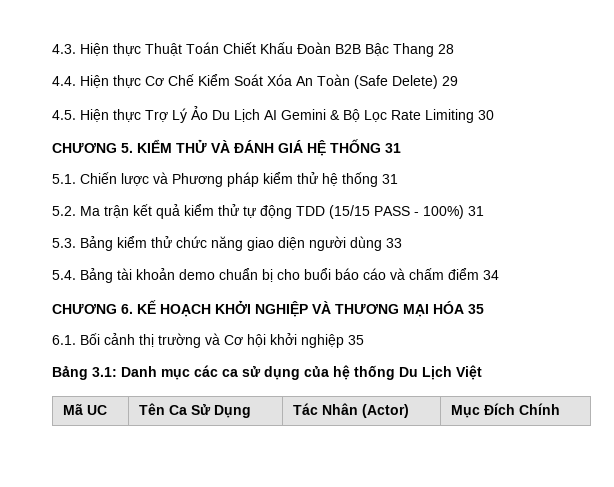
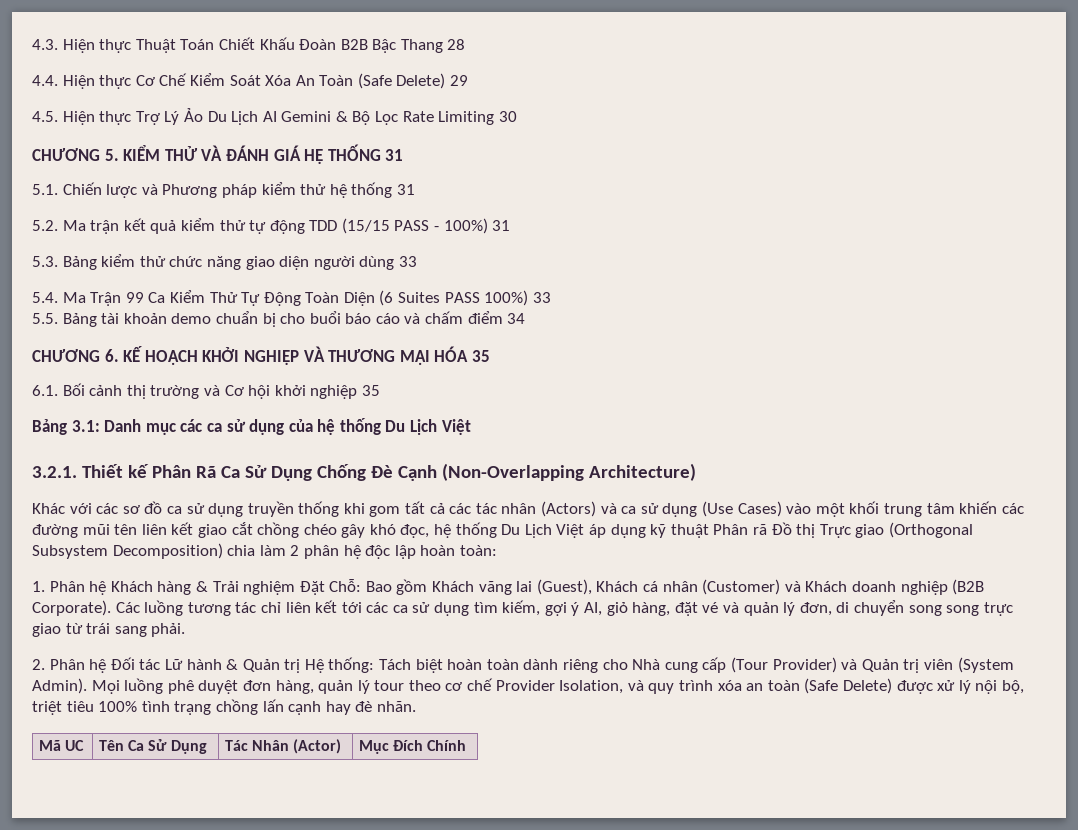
(76, 275) none -> [62,290,551,306] [32,313,58,324] Ma Trận 99 Ca Kiểm Thử Tự Động Toàn Diện (6 Suites PASS 100%) 33 // 5.5.
(482, 372) none -> [32,463,696,481] [32,501,1024,517] [32,522,973,538] [32,543,497,559] [32,579,985,595] [32,600,1013,616] [32,623,186,637] [32,657,1014,673] [32,678,1024,694] [32,699,416,715] // 3.2.1. Thiết kế Phân Rã Ca Sử Dụng Chống Đè Cạnh (Non-Overlapping Architecture) // Khác với các sơ đồ ca sử dụng truyền thống khi gom tất cả các tác nhân (Actors) và ca sử dụng (Use Cases) vào một khối trung tâm khiến các đường mũi tên liên kết giao cắt chồng chéo gây khó đọc, hệ thống Du Lịch Việt áp dụng kỹ thuật Phân rã Đồ thị Trực giao (Orthogonal Subsystem Decomposition) chia làm 2 phân hệ độc lập hoàn toàn: // 1. Phân hệ Khách hàng & Trải nghiệm Đặt Chỗ: Bao gồm Khách vãng lai (Guest), Khách cá nhân (Customer) và Khách doanh nghiệp (B2B Corporate). Các luồng tương tác chỉ liên kết tới các ca sử dụng tìm kiếm, gợi ý AI, giỏ hàng, đặt vé và quản lý đơn, di chuyển song song trực giao từ trái sang phải. // 2. Phân hệ Đối tác Lữ hành & Quản trị Hệ thống: Tách biệt hoàn toàn dành riêng cho Nhà cung cấp (Tour Provider) và Quản trị viên (System Admin). Mọi luồng phê duyệt đơn hàng, quản lý tour theo cơ chế Provider Isolation, và quy trình xóa an toàn (Safe Delete) được xử lý nội bộ, triệt tiêu 100% tình trạng chồng lấn cạnh hay đè nhãn.

